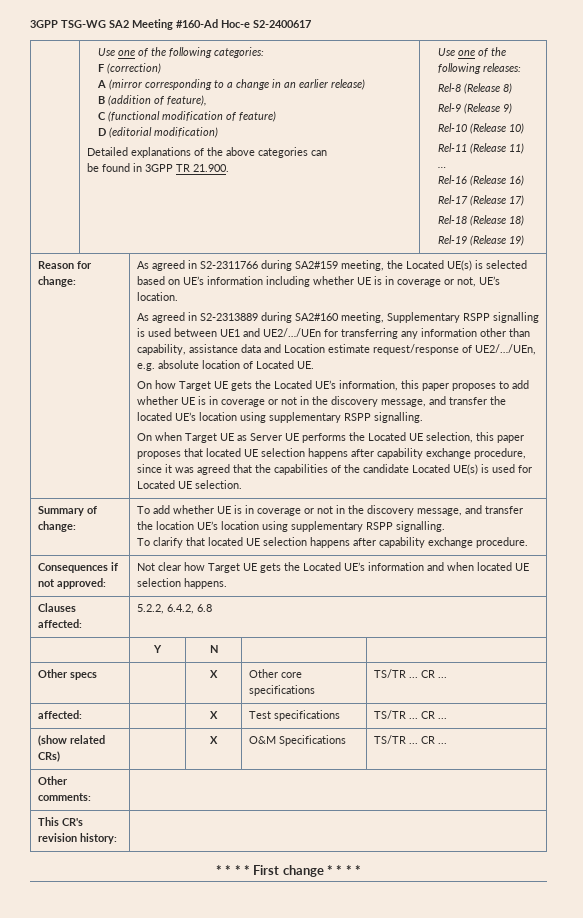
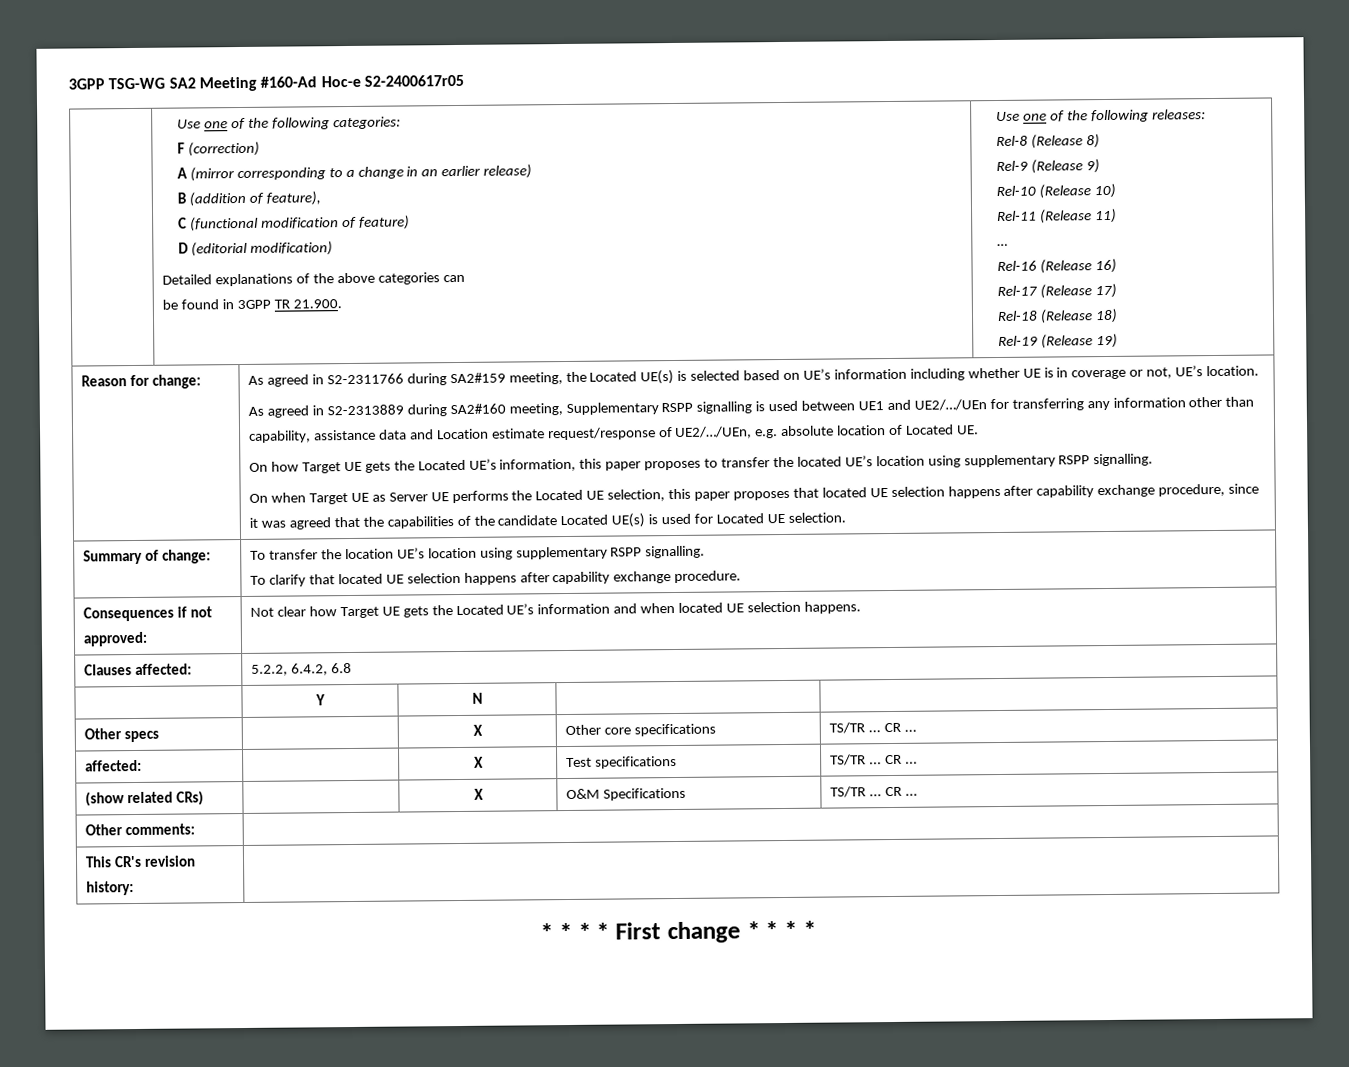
[253,20,311,28] S2-2400617 -> [363,74,464,87] S2-2400617r05
[511,380,529,389] [136,396,446,407] add whether UE is in coverage or not in the discovery message, and -> (719, 463) none
[152,505,482,516] add whether UE is in coverage or not in the discovery message, and -> (267, 555) none

